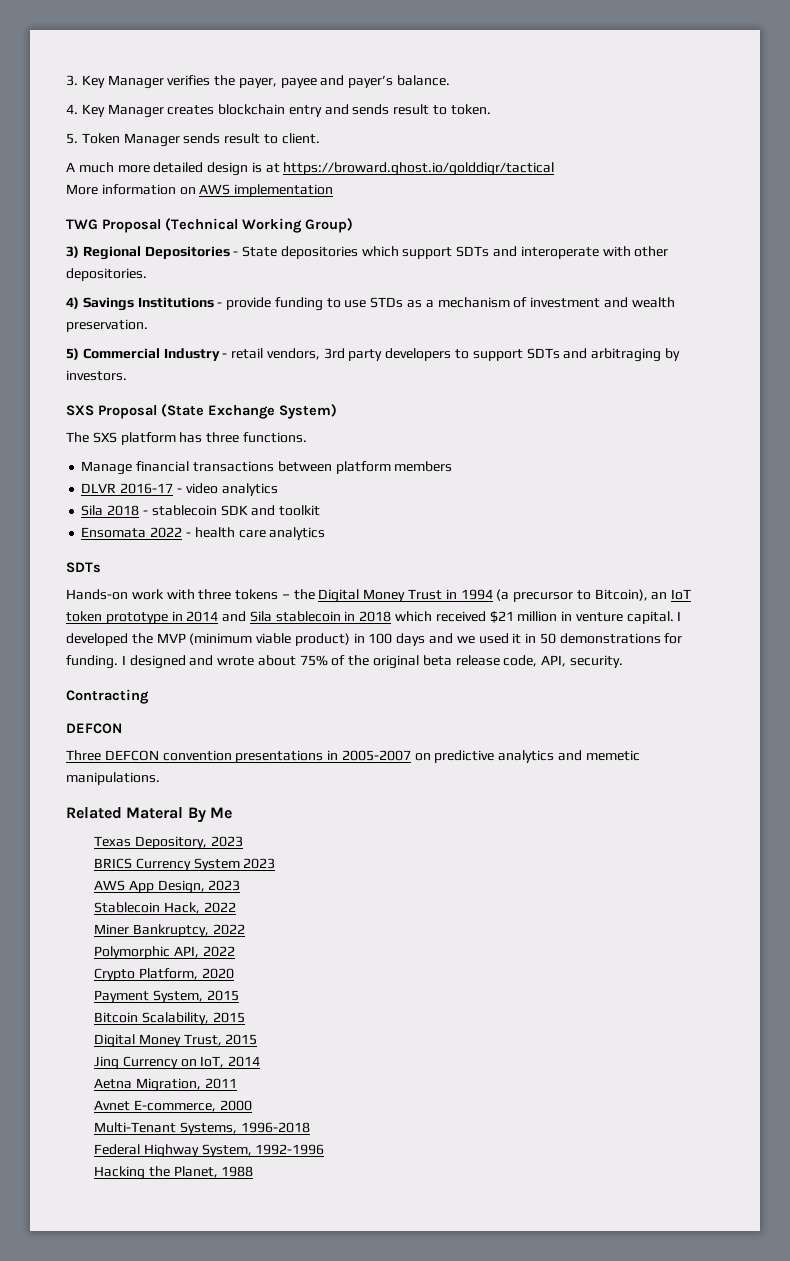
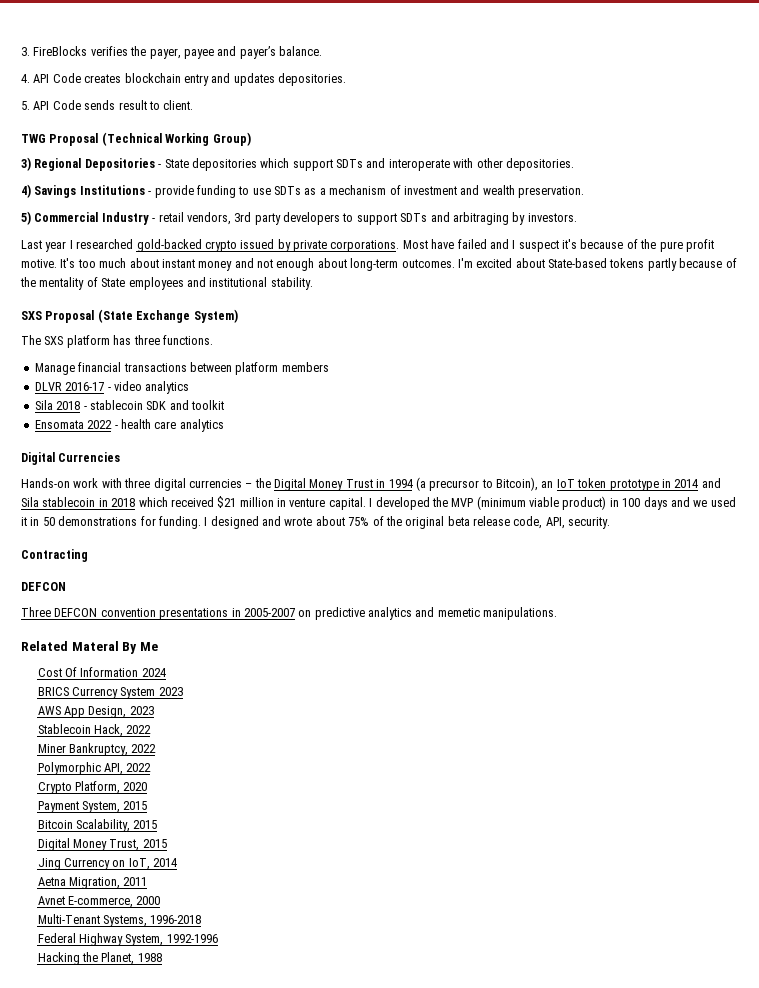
[81,75,164,89] Key Manager -> [33,46,88,56] FireBlocks
[81,104,164,118] Key Manager -> [33,73,81,83] API Code
[352,104,491,115] sends result to token. -> [233,73,346,86] updates depositories.
[81,133,180,147] Token Manager -> [33,100,81,110] API Code
[66,162,555,176] [66,184,334,197] // A much more detailed design is at https://broward.ghost.io/golddigr/tactical // More information on AWS implementation -> (194, 105) none
[370,297,404,308] STDs -> [274,186,301,195] SDTs
(127, 375) none -> [21,239,714,252] [21,258,737,271] [20,277,313,290] // Last year I researched gold-backed crypto issued by private corporations. Most have failed and I suspect it's because of the pure profit motive. It's too much about instant money and not enough about long-term outcomes. I'm excited about State-based tokens partly because of the mentality of State employees and institutional stability.
[66,562,101,573] SDTs -> [21,452,121,465] Digital Currencies
[235,589,279,600] tokens -> [153,478,242,491] digital currencies
[93,836,243,849] Texas Depository, 2023 -> [37,667,166,677] Cost Of Information 2024

